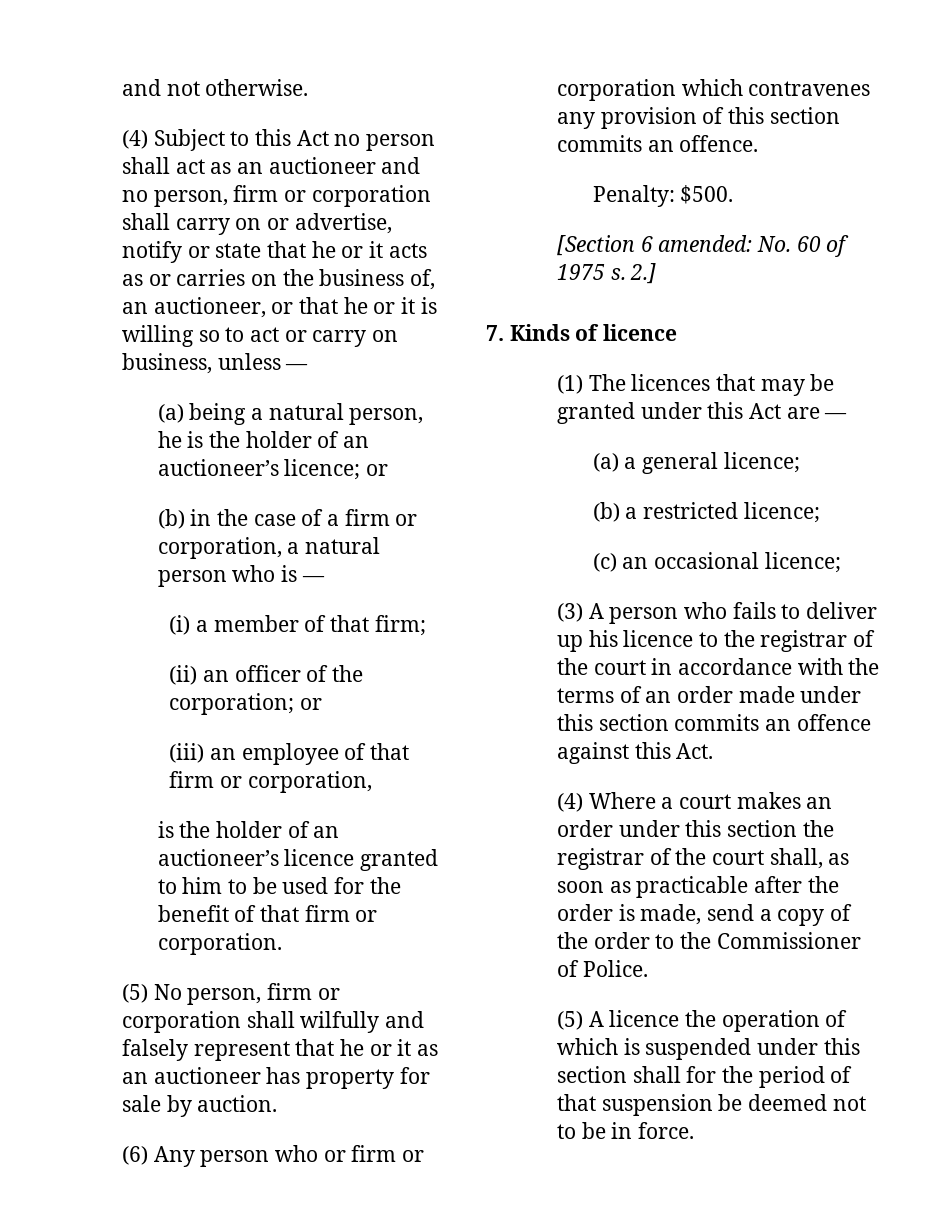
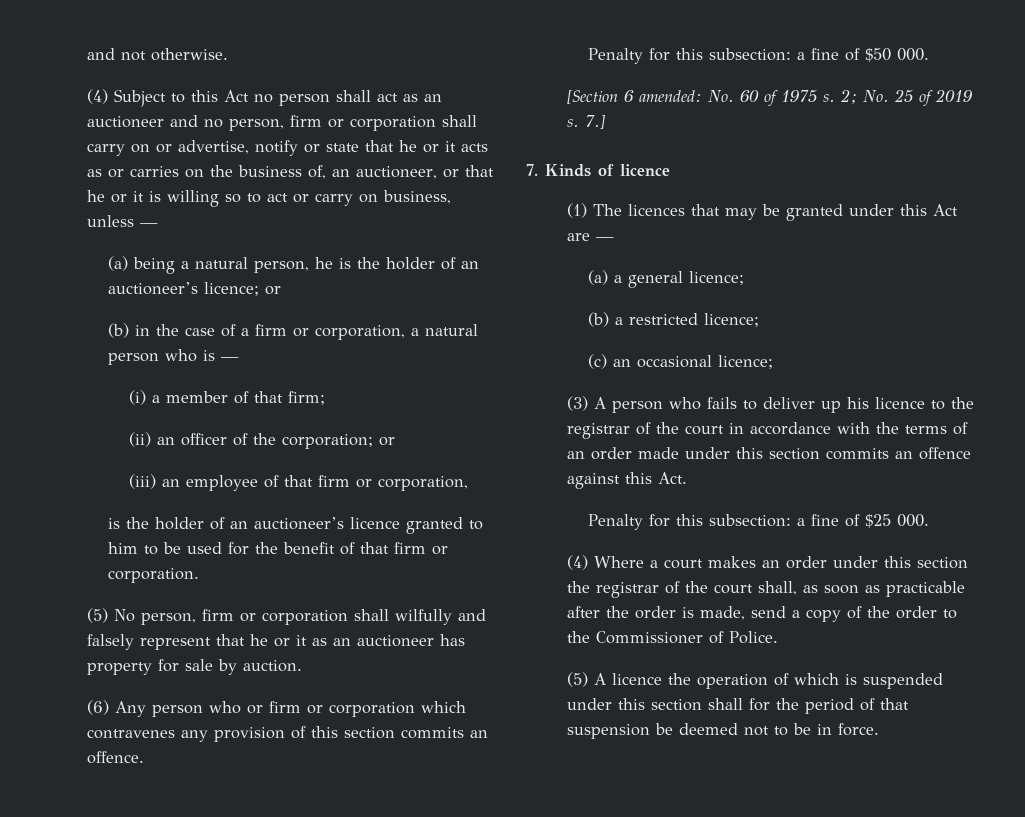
[592,185,734,207] Penalty: $500. -> [587,48,929,64] Penalty for this subsection: a fine of $50 000.
[630,263,657,284] 2.] -> [840,89,973,107] [567,114,607,129] 2; No. 25 of 2019 s. 7.]
(714, 751) none -> [587,514,929,530] // Penalty for this subsection: a fine of $25 000.

